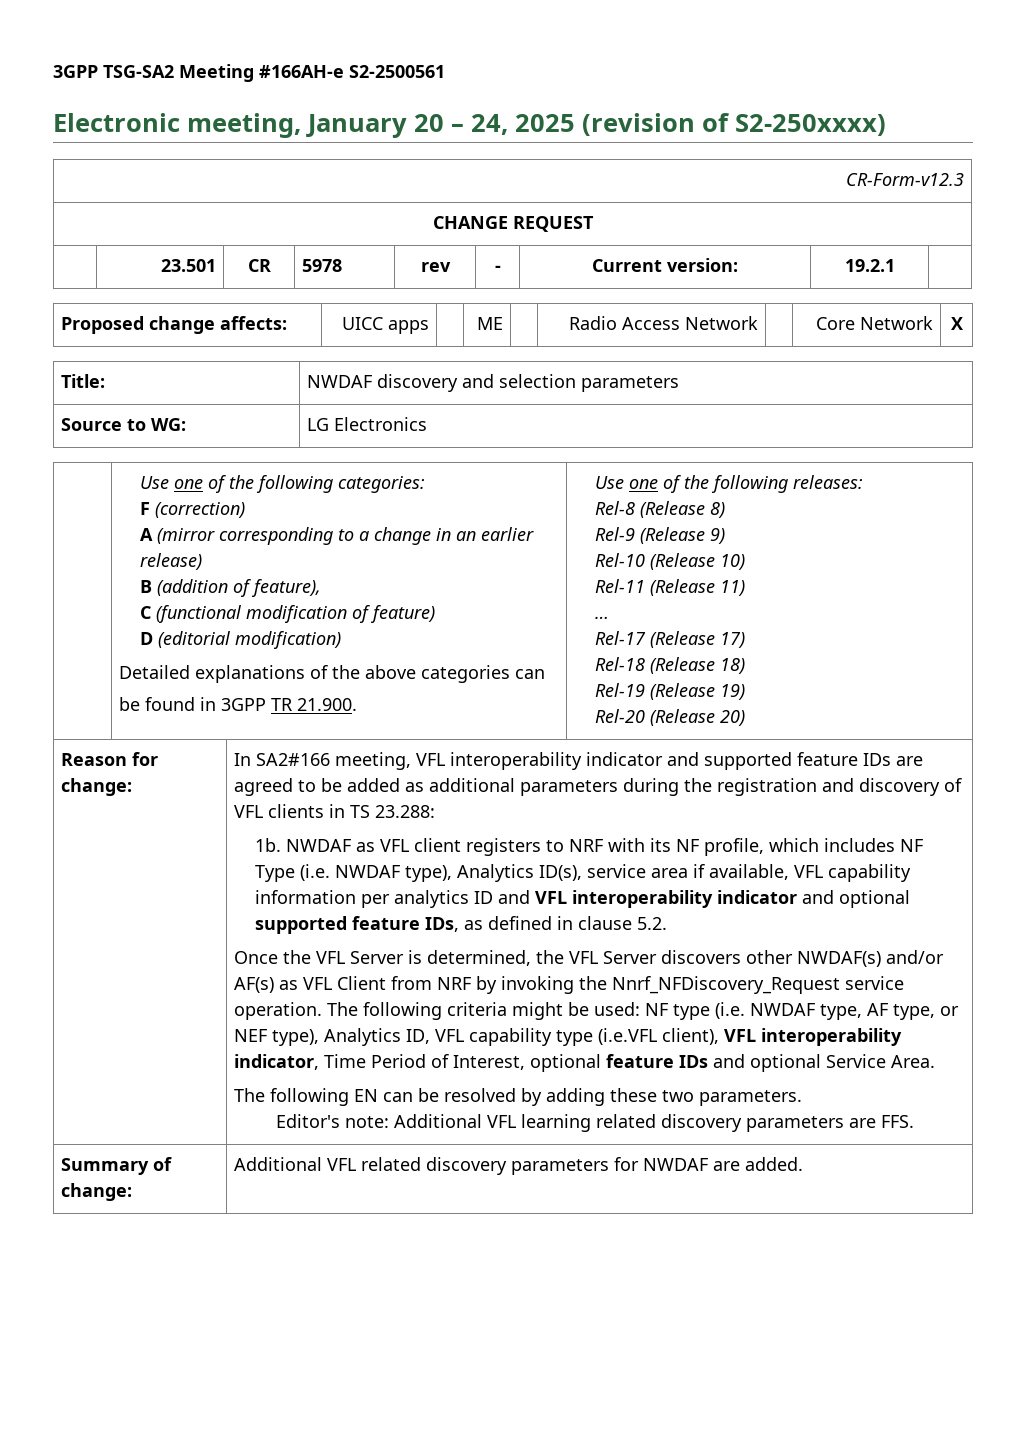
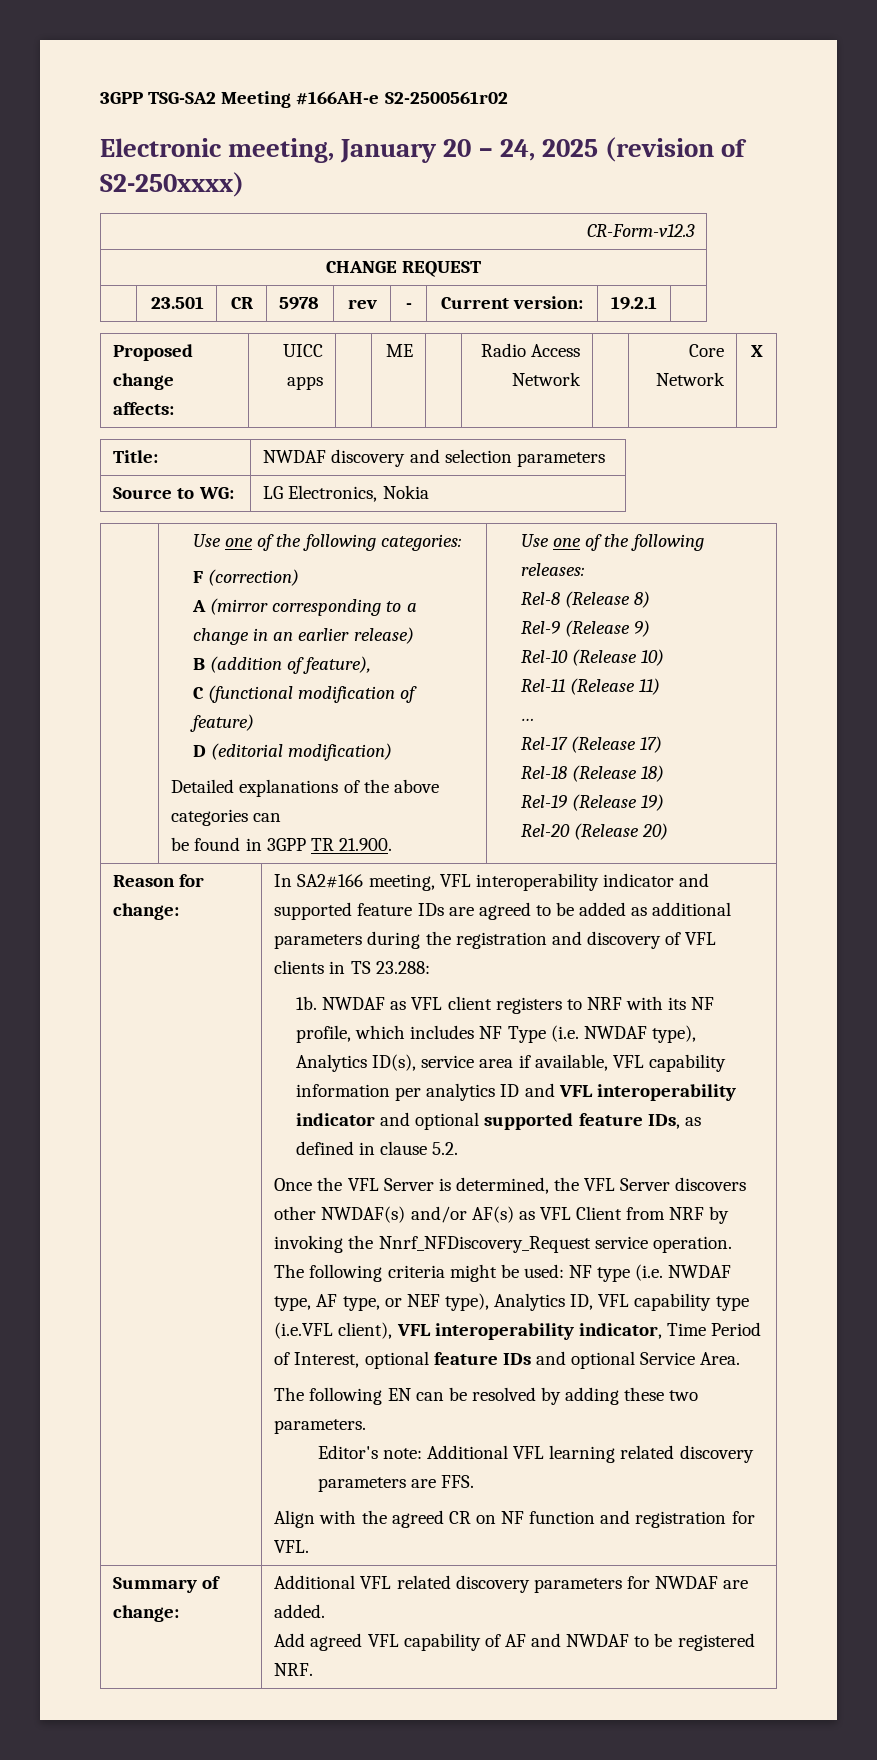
[349,65,445,78] S2-2500561 -> [384,91,508,104] S2-2500561r02
[333,417,427,431] Electronics -> [288,485,429,502] Electronics, Nokia
(914, 1121) none -> [274,1510,755,1528] [274,1540,310,1553] // Align with the agreed CR on NF function and registration for VFL.
(803, 1164) none -> [274,1633,755,1651] [274,1663,314,1676] // Add agreed VFL capability of AF and NWDAF to be registered NRF.

